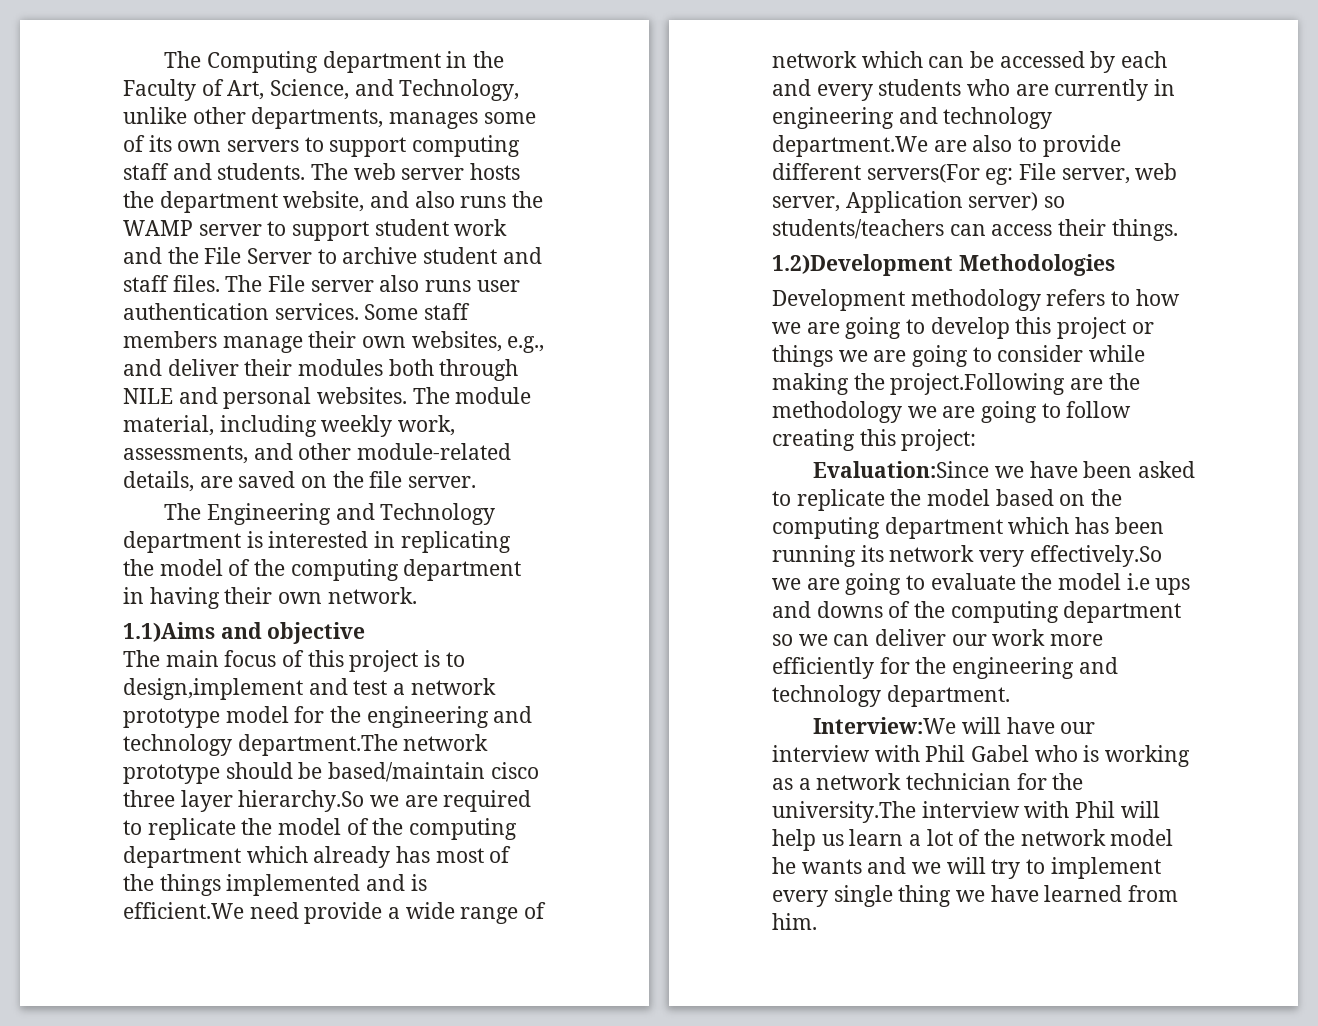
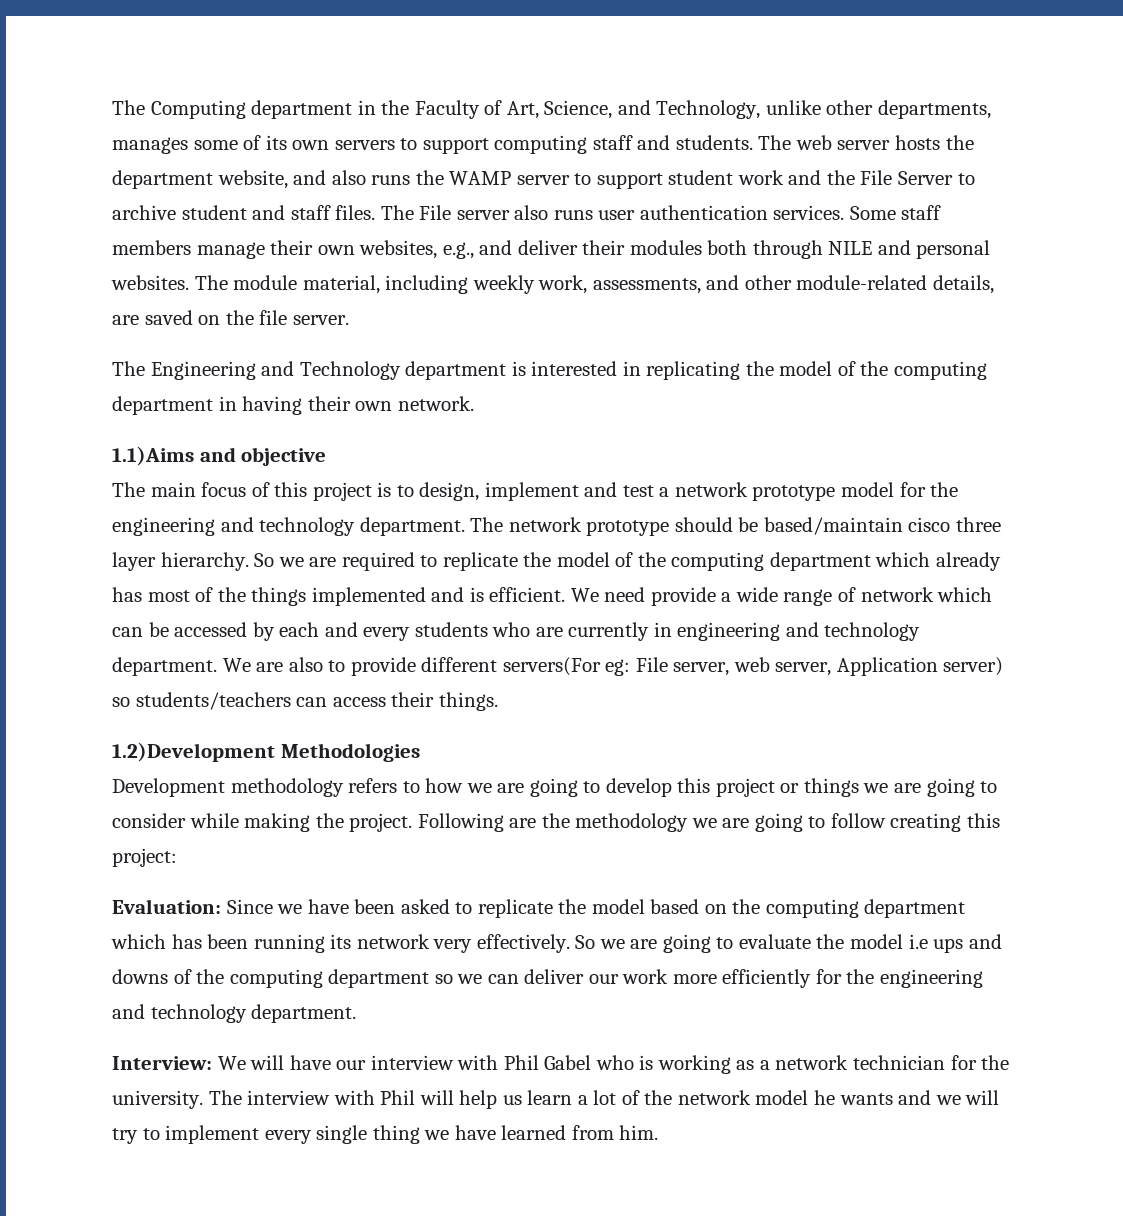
[123,678,303,700] design,implement -> [419,482,579,501] design, implement
[237,734,398,756] department.The -> [359,517,504,536] department. The
[238,790,365,812] hierarchy.So -> [160,552,275,571] hierarchy. So
[123,902,244,919] efficient.We -> [489,587,599,602] efficient. We
[772,135,928,157] department.We -> [112,657,251,676] department. We
[890,373,1066,395] project.Following -> [349,813,504,832] project. Following
[813,461,990,478] Evaluation:Since -> [112,899,273,914] Evaluation: Since
[1029,545,1162,567] effectively.So -> [476,934,596,953] effectively. So
[813,717,957,734] Interview:We -> [112,1056,246,1070] Interview: We
[772,801,916,823] university.The -> [112,1090,242,1109] university. The

